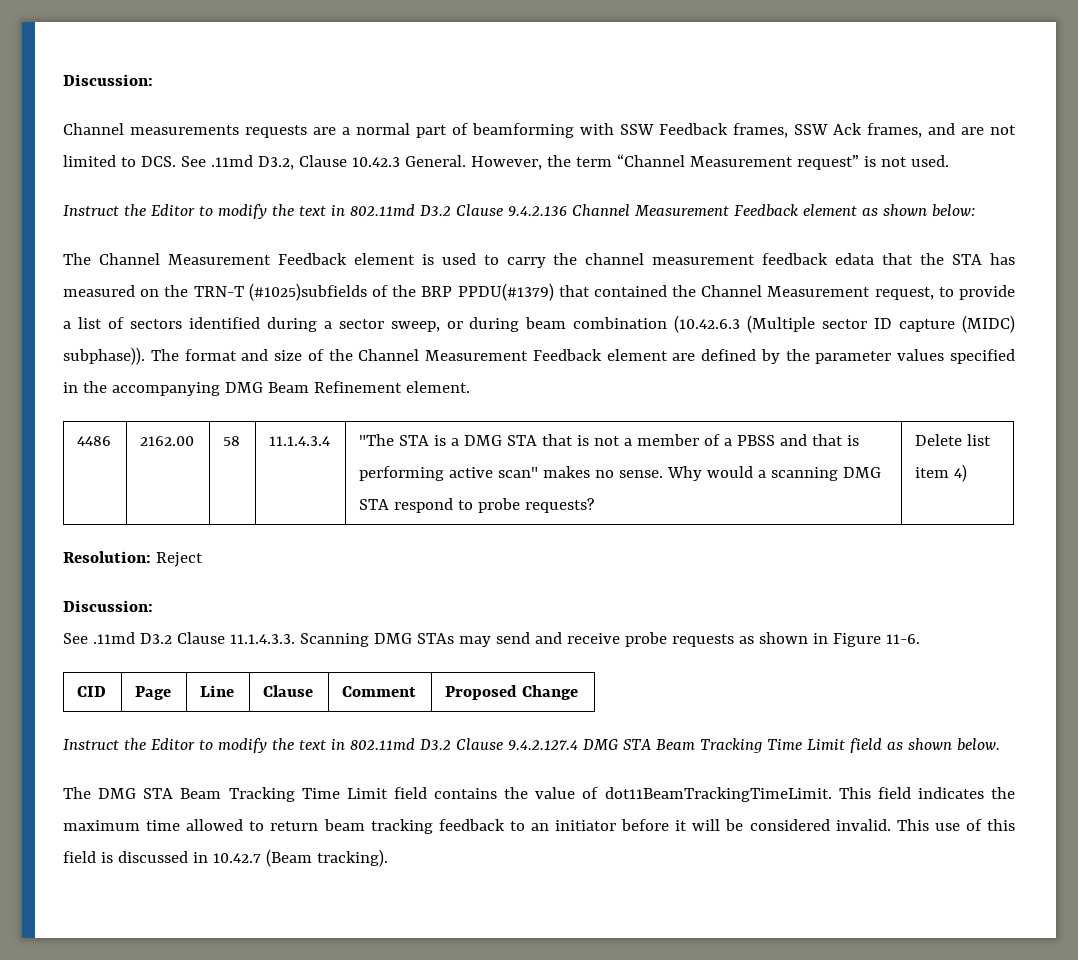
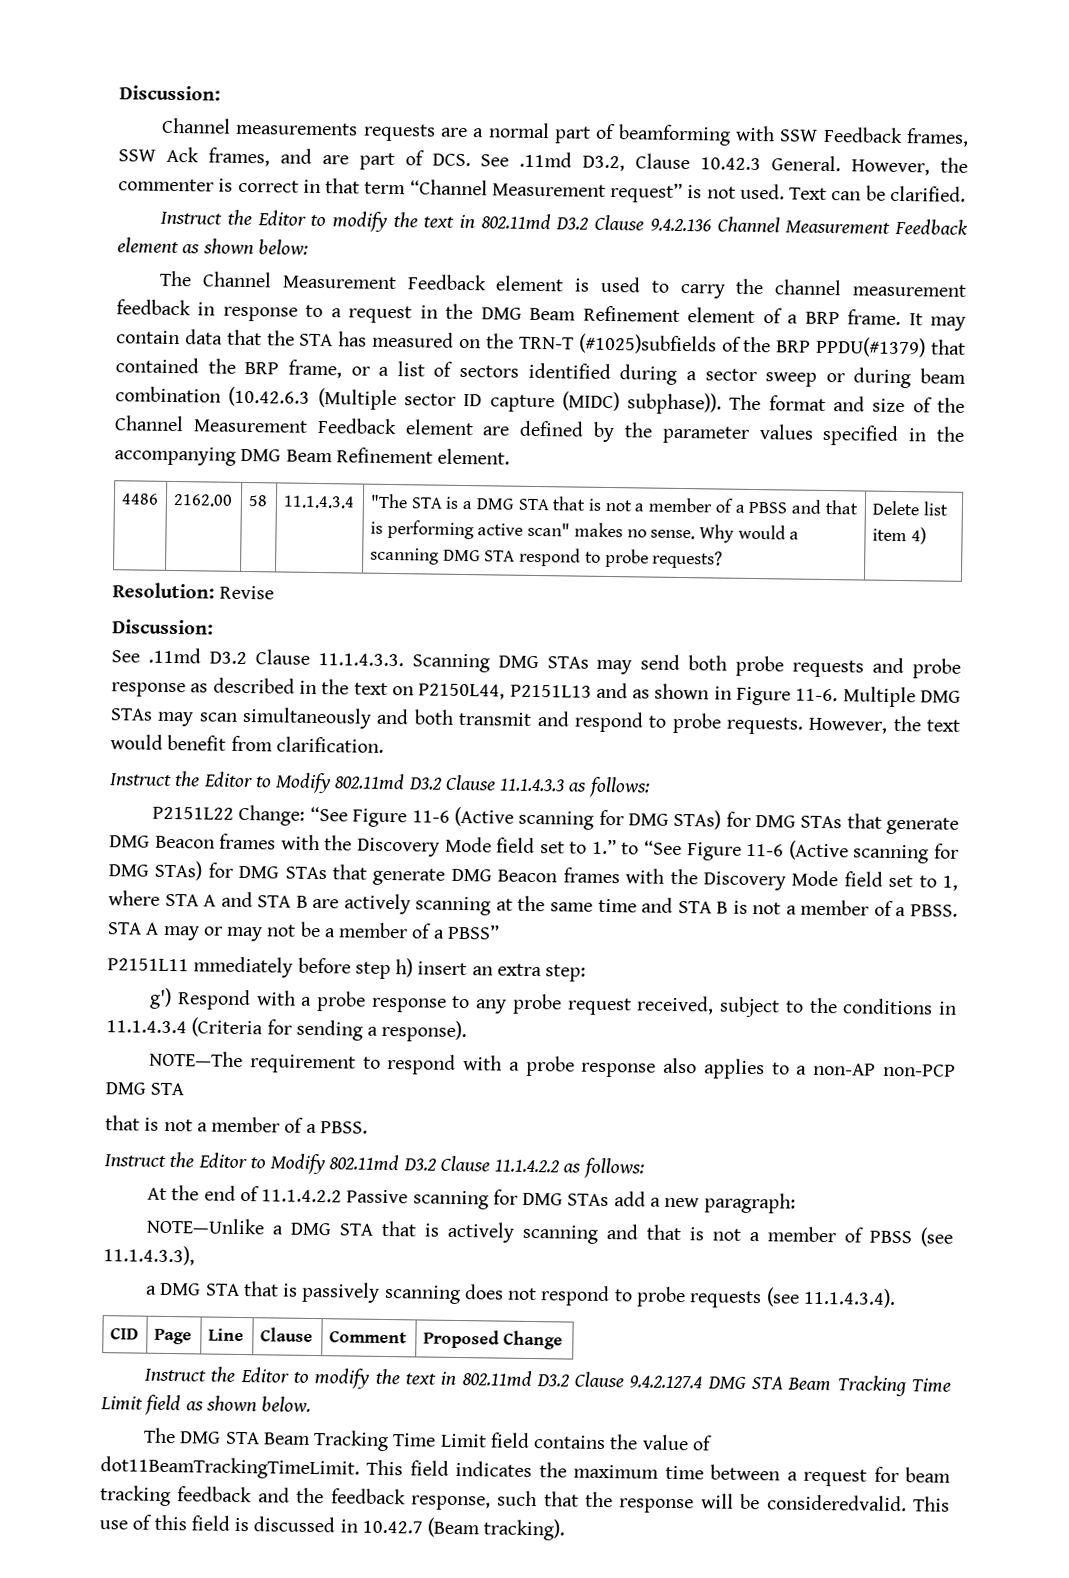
[990,125,1016,135] [63,155,136,167] not limited to -> [358,150,425,171] part of
(571, 161) none -> [118,178,361,194] commenter is correct in that
(949, 161) none -> [789,185,966,202] Text can be clarified.
[835,253,875,265] edata -> [197,302,967,331] [116,329,223,345] in response to a request in the DMG Beam Refinement element of a BRP frame. It may contain data
[701,285,1015,300] Channel Measurement request, to provide -> [244,359,370,379] BRP frame, or
[390,321,440,332] sweep, -> [765,372,818,387] sweep
[155,552,203,567] Reject -> [219,585,275,600] Revise
[534,632,734,647] and receive probe requests -> [688,655,962,679] [111,677,628,700] both probe requests and probe response as described in the text on P2150L44, P2151L13 and
(920, 639) none -> [842,686,961,708] [110,706,960,735] [110,734,384,753] [110,771,650,798] [152,804,959,835] [109,833,960,864] [108,860,958,891] [108,890,958,917] [107,921,500,942] [107,956,587,982] [149,987,957,1018] [106,1017,468,1043] [149,1050,957,1080] [105,1082,185,1096] [105,1115,368,1134] [104,1152,644,1179] [147,1185,796,1214] [146,1217,953,1247] [103,1245,195,1266] [145,1281,896,1309] Multiple DMG STAs may scan simultaneously and both transmit and respond to probe requests. However, the text would benefit from clarification. // Instruct the Editor to Modify 802.11md D3.2 Clause 11.1.4.3.3 as follows: // P2151L22 Change: “See Figure 11-6 (Active scanning for DMG STAs) for DMG STAs that generate DMG Beacon frames with the Discovery Mode field set to 1.” to “See Figure 11-6 (Active scanning for DMG STAs) for DMG STAs that generate DMG Beacon frames with the Discovery Mode field set to 1, where STA A and STA B are actively scanning at the same time and STA B is not a member of a PBSS. STA A may or may not be a member of a PBSS” // P2151L11 mmediately before step h) insert an extra step: // g') Respond with a probe response to any probe request received, subject to the conditions in 11.1.4.3.4 (Criteria for sending a response). // NOTE—The requirement to respond with a probe response also applies to a non-AP non-PCP DMG STA // that is not a member of a PBSS. // Instruct the Editor to Modify 802.11md D3.2 Clause 11.1.4.2.2 as follows: // At the end of 11.1.4.2.2 Passive scanning for DMG STAs add a new paragraph: // NOTE—Unlike a DMG STA that is actively scanning and that is not a member of PBSS (see 11.1.4.3.3), // a DMG STA that is passively scanning does not respond to probe requests (see 11.1.4.3.4).
[186,819,891,834] allowed to return beam tracking feedback to an initiator before it will be considered invalid. -> [710,1464,952,1487] [100,1485,907,1514] between a request for beam tracking feedback and the feedback response, such that the response will be consideredvalid.

